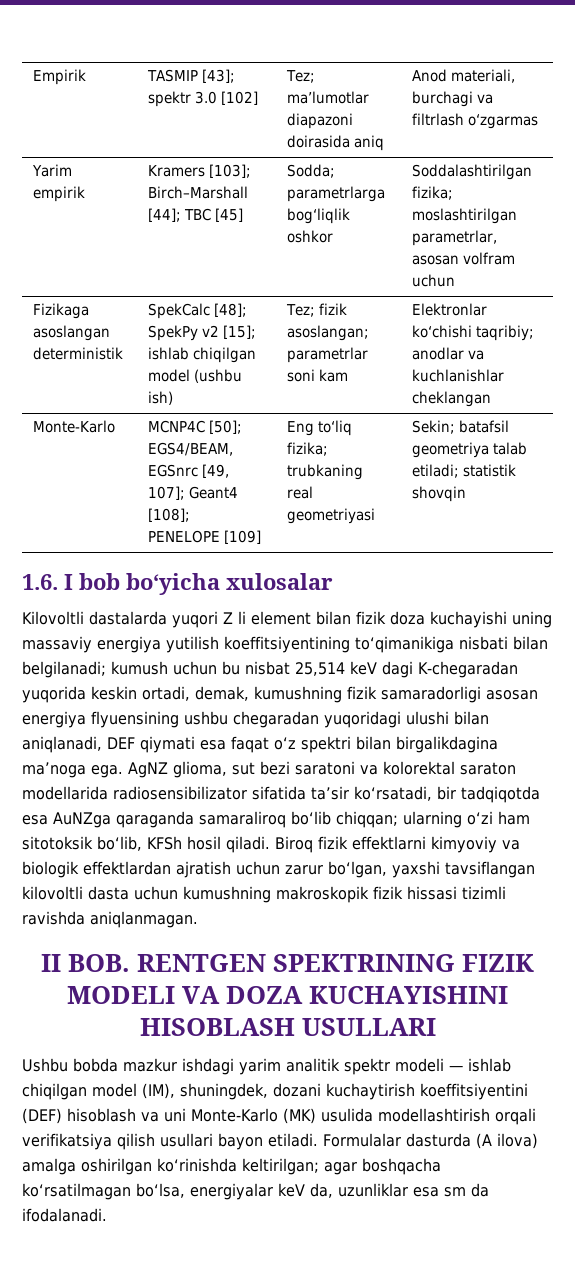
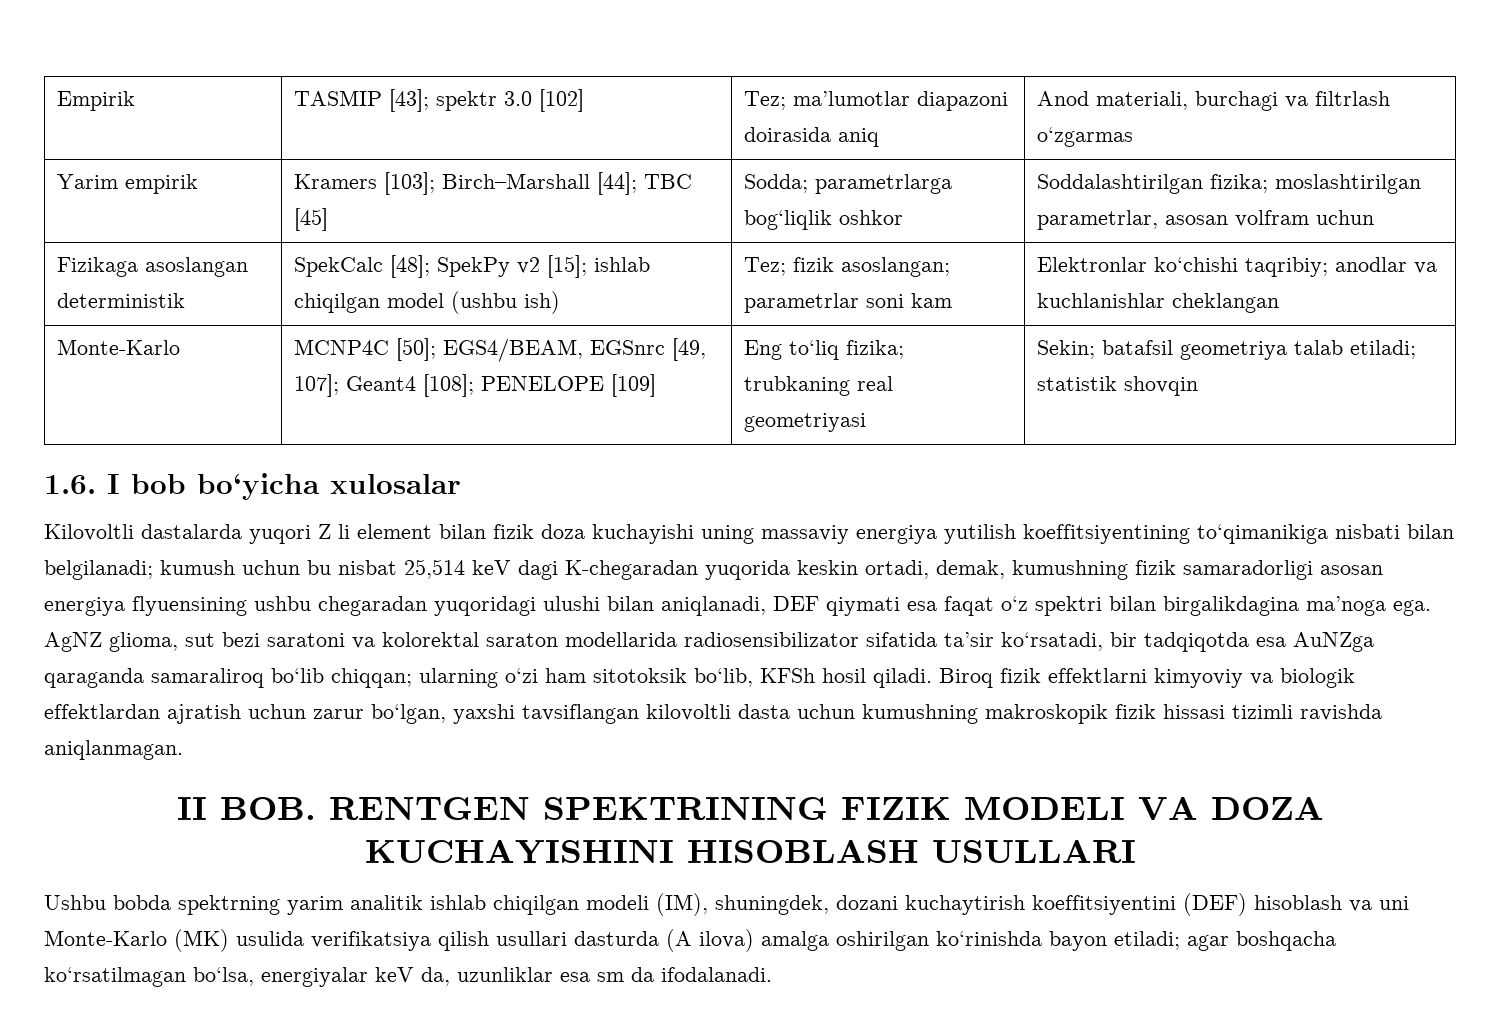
[123,1058,511,1075] [22,1083,137,1100] mazkur ishdagi yarim analitik spektr modeli — ishlab chiqilgan model -> [178,895,649,915] spektrning yarim analitik ishlab chiqilgan modeli
[378,1108,536,1125] modellashtirish orqali -> (304, 938) none
[218,1133,401,1150] bayon etiladi. Formulalar -> (567, 938) none
[242,1158,319,1175] keltirilgan; -> [1049,931,1180,951] bayon etiladi;

